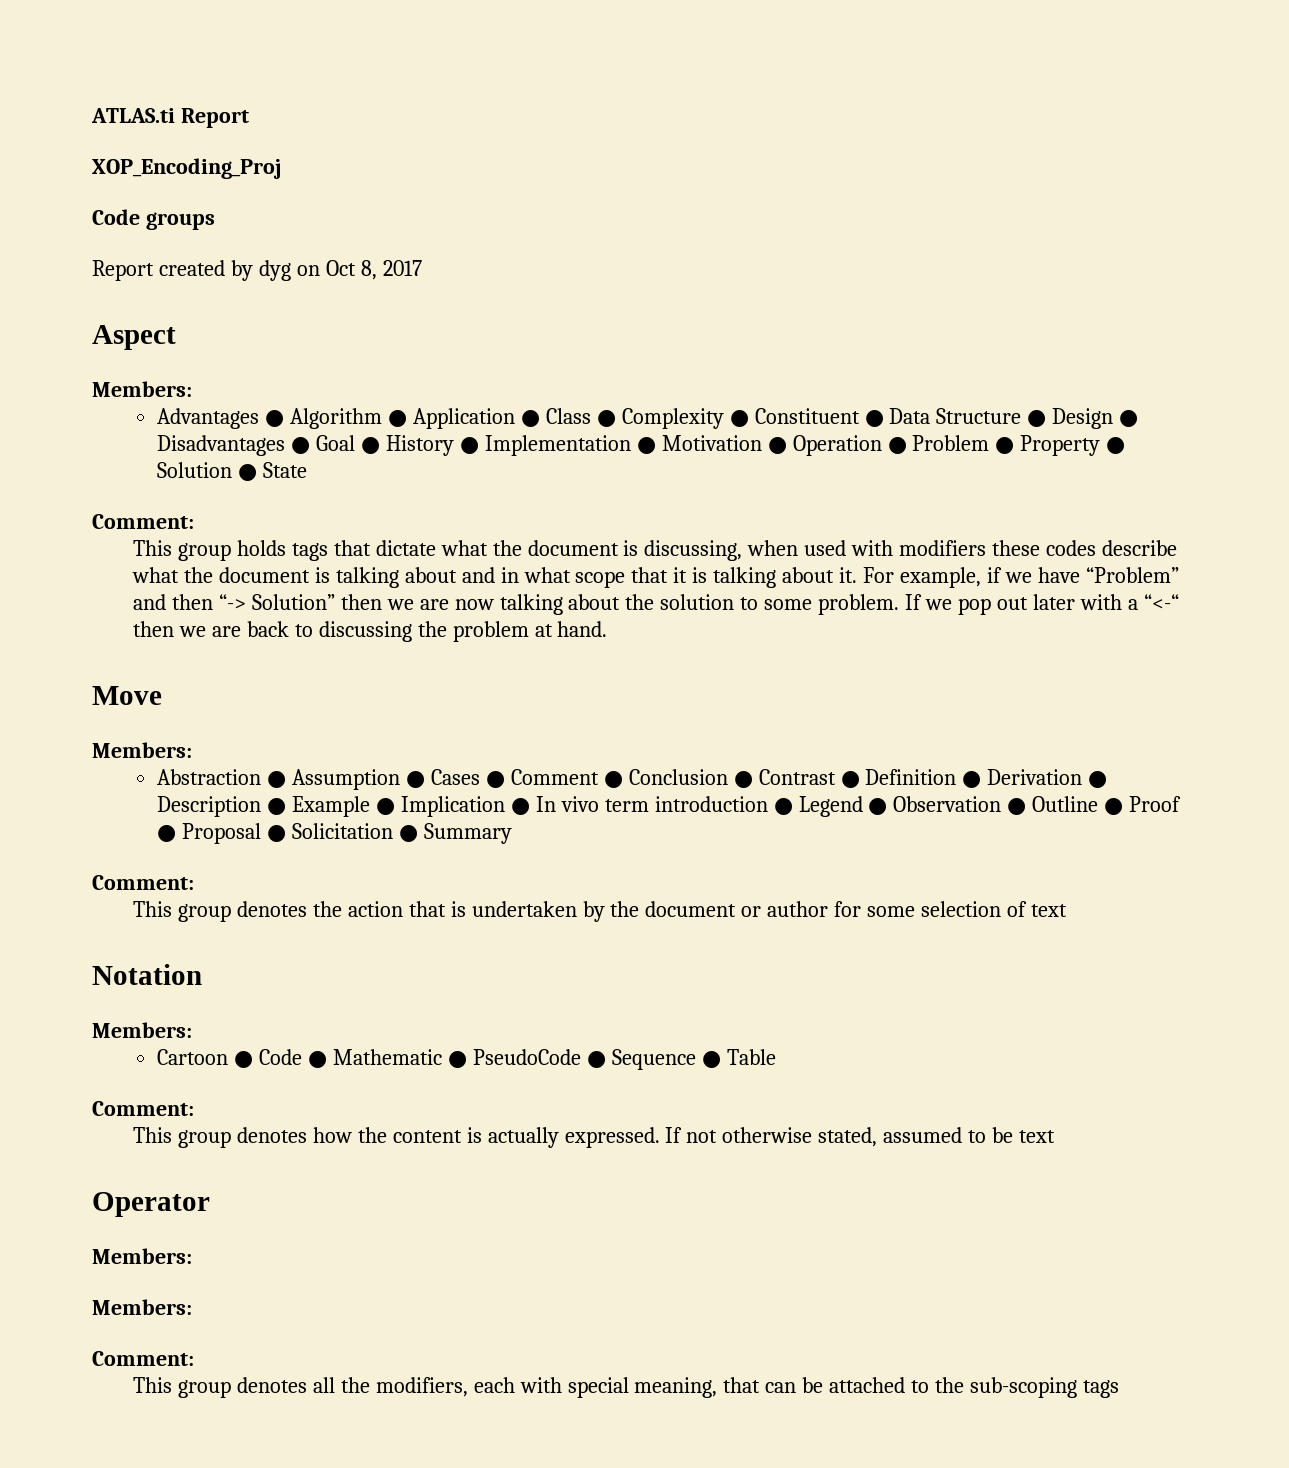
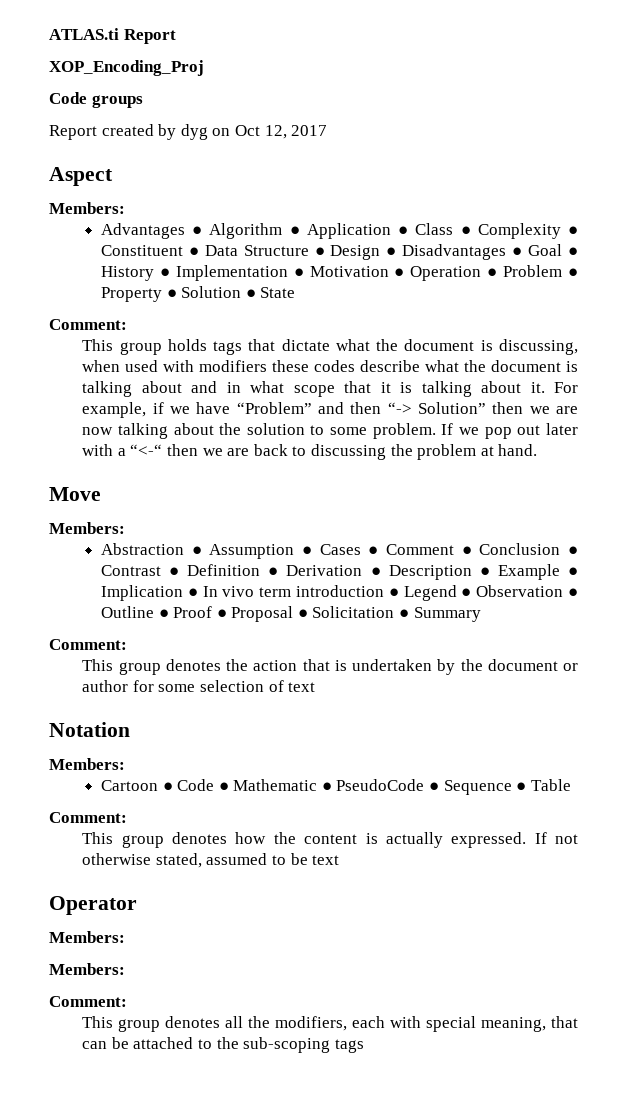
[360,260,377,280] 8, -> [264,125,287,139] 12,

